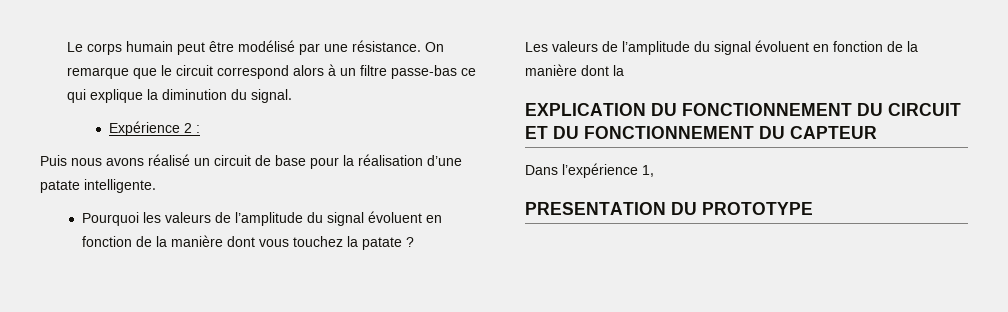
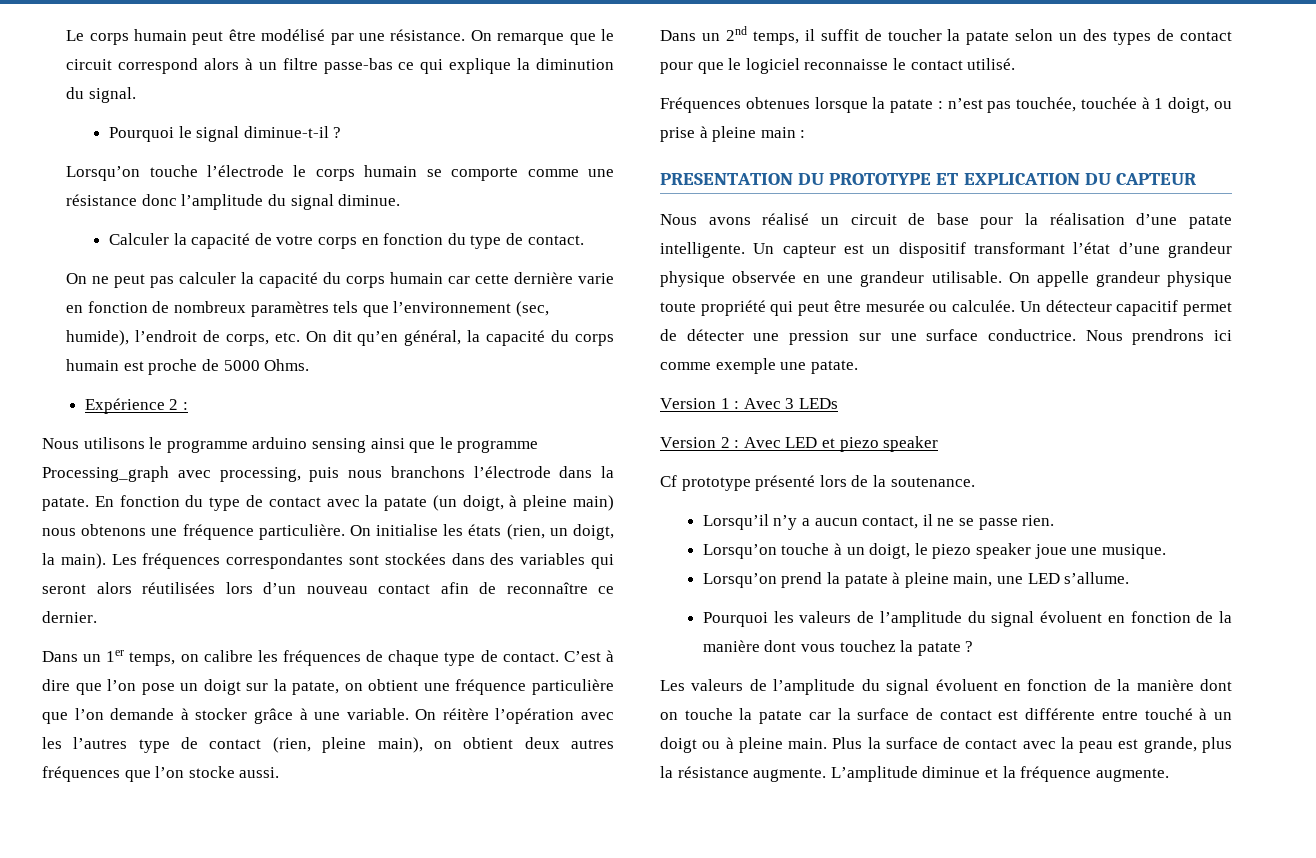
[108,121,200,136] [40,155,102,166] Expérience 2 : // Puis nous -> [109,126,342,142] [66,165,615,181] [66,194,401,210] [109,233,584,249] [66,272,614,288] [66,301,549,317] [66,330,614,346] [66,359,310,375] [84,398,189,414] [42,437,539,453] [42,466,614,482] [42,495,614,511] [42,524,614,540] [42,553,614,569] [42,582,614,594] [42,611,97,623] [42,650,614,666] [42,679,614,695] [42,708,614,724] [42,737,615,753] [42,766,280,782] [660,26,1232,45] [660,58,1016,74] [660,97,1232,113] [660,126,806,142] [660,173,1196,185] [660,214,697,225] Pourquoi le signal diminue-t-il ? // Lorsqu’on touche l’électrode le corps humain se comporte comme une résistance donc l’amplitude du signal diminue. // Calculer la capacité de votre corps en fonction du type de contact. // On ne peut pas calculer la capacité du corps humain car cette dernière varie en fonction de nombreux paramètres tels que l’environnement (sec, humide), l’endroit de corps, etc. On dit qu’en général, la capacité du corps humain est proche de 5000 Ohms. // Expérience 2 : // Nous utilisons le programme arduino sensing ainsi que le programme Processing_graph avec processing, puis nous branchons l’électrode dans la patate. En fonction du type de contact avec la patate (un doigt, à pleine main) nous obtenons une fréquence particulière. On initialise les états (rien, un doigt, la main). Les fréquences correspondantes sont stockées dans des variables qui seront alors réutilisées lors d’un nouveau contact afin de reconnaître ce dernier. // Dans un 1er temps, on calibre les fréquences de chaque type de contact. C’est à dire que l’on pose un doigt sur la patate, on obtient une fréquence particulière que l’on demande à stocker grâce à une variable. On réitère l’opération avec les l’autres type de contact (rien, pleine main), on obtient deux autres fréquences que l’on stocke aussi. // Dans un 2nd temps, il suffit de toucher la patate selon un des types de contact pour que le logiciel reconnaisse le contact utilisé. // Fréquences obtenues lorsque la patate : n’est pas touchée, touchée à 1 doigt, ou prise à pleine main : // PRESENTATION DU PROTOTYPE ET EXPLICATION DU CAPTEUR // Nous
(156, 186) none -> [753,242,1232,258] [660,271,1232,287] [660,300,1232,316] [660,329,1232,345] [660,358,858,374] [660,398,838,409] [660,436,939,452] [660,475,975,491] [702,514,1055,530] [702,543,1166,559] [702,572,1130,588] Un capteur est un dispositif transformant l’état d’une grandeur physique observée en une grandeur utilisable. On appelle grandeur physique toute propriété qui peut être mesurée ou calculée. Un détecteur capacitif permet de détecter une pression sur une surface conductrice. Nous prendrons ici comme exemple une patate. // Version 1 : Avec 3 LEDs // Version 2 : Avec LED et piezo speaker // Cf prototype présenté lors de la soutenance. // Lorsqu’il n’y a aucun contact, il ne se passe rien. // Lorsqu’on touche à un doigt, le piezo speaker joue une musique. // Lorsqu’on prend la patate à pleine main, une LED s’allume.
[613,65,624,76] [525,103,961,116] [525,126,877,139] [525,163,654,178] [525,202,813,215] la // EXPLICATION DU FONCTIONNEMENT DU CIRCUIT ET DU FONCTIONNEMENT DU CAPTEUR // Dans l’expérience 1, // PRESENTATION DU PROTOTYPE -> [660,708,1232,724] [660,737,1232,753] [660,766,1169,782] on touche la patate car la surface de contact est différente entre touché à un doigt ou à pleine main. Plus la surface de contact avec la peau est grande, plus la résistance augmente. L’amplitude diminue et la fréquence augmente.

